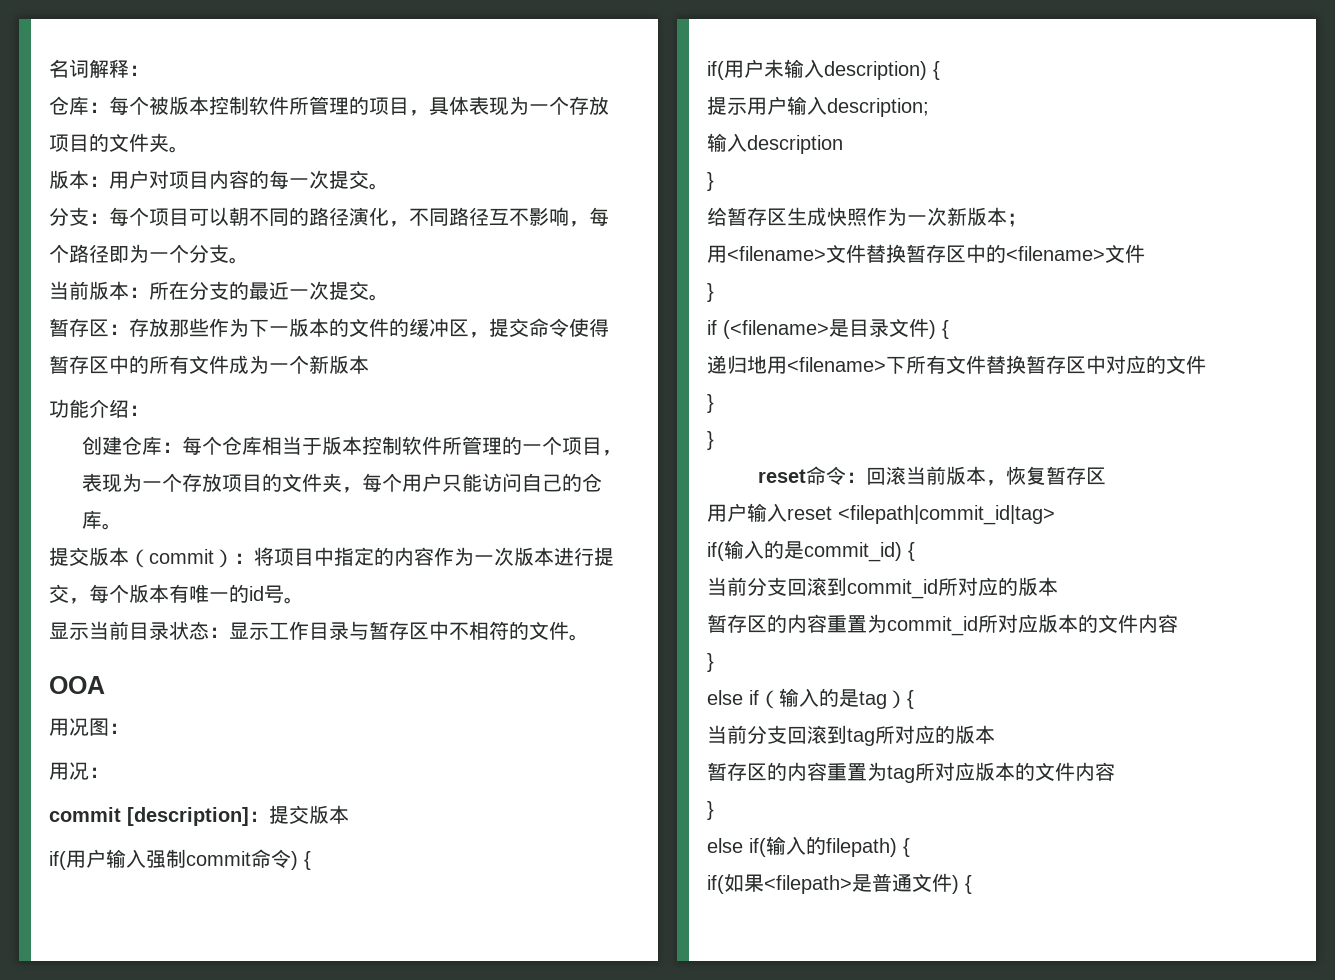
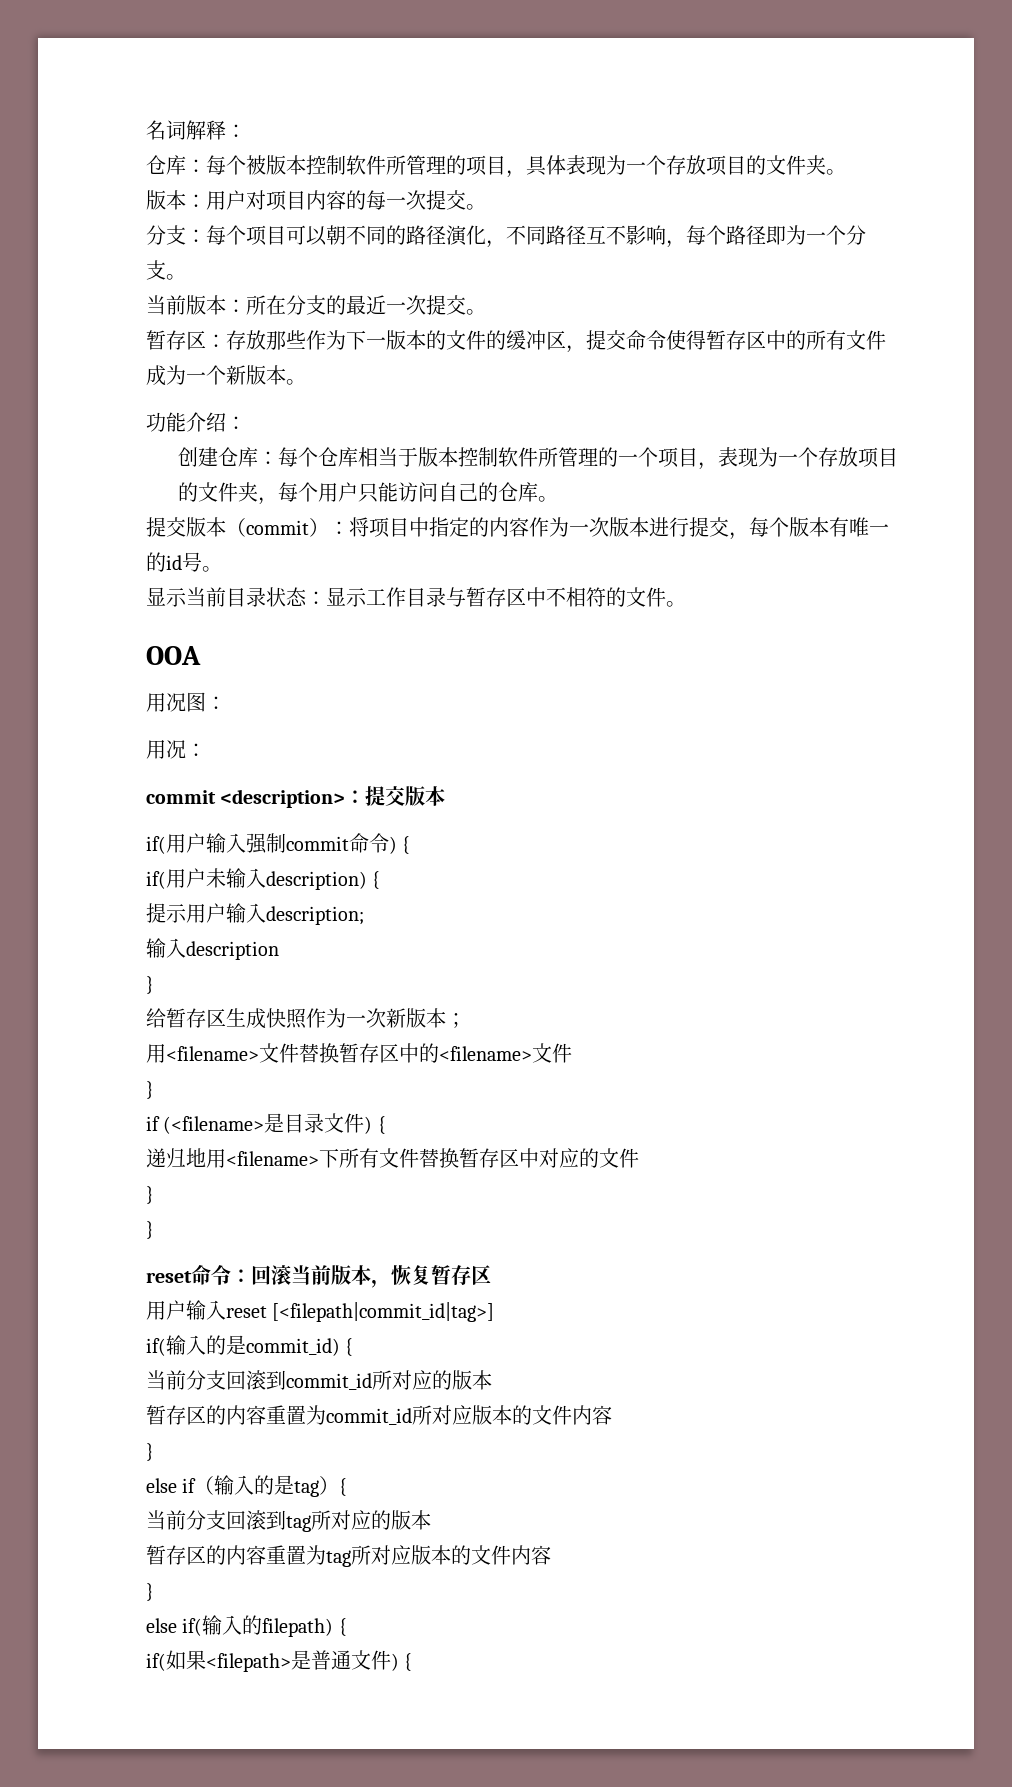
(369, 364) none -> [286,379,306,385] 。
[127,807,249,826] [description] -> [220,789,346,808] <description>
[838,505,1055,525] <filepath|commit_id|tag> -> [272,1302,495,1322] [<filepath|commit_id|tag>]

